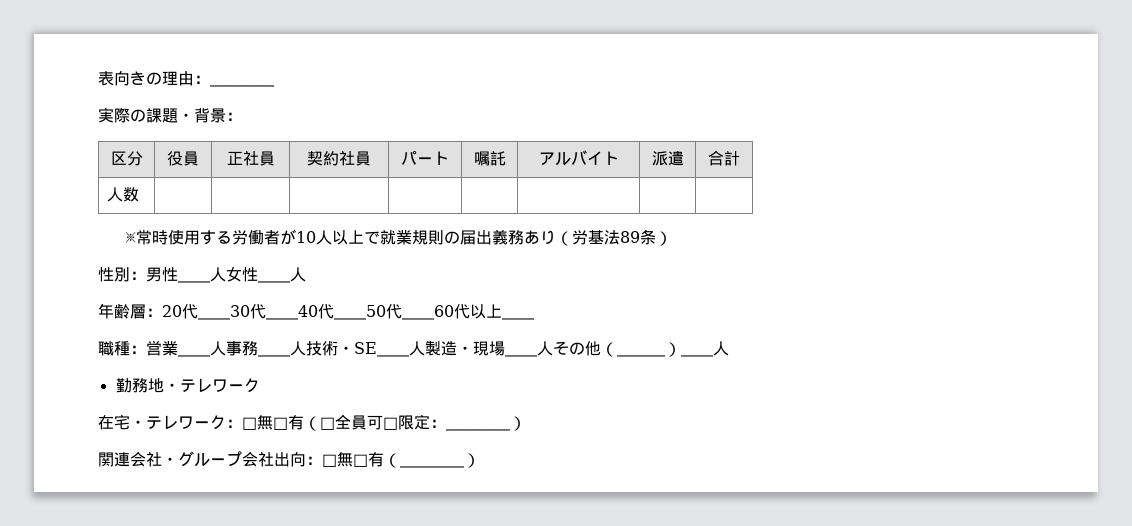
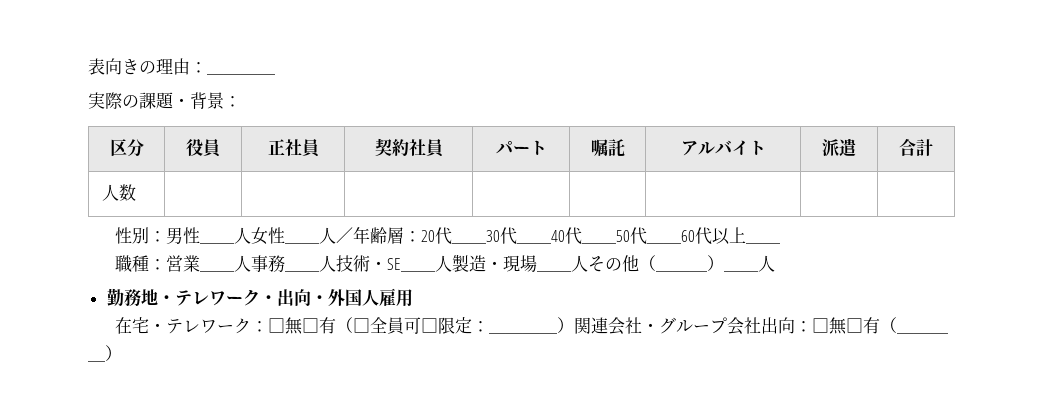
[124,229,672,246] // ※常時使用する労働者が10人以上で就業規則の届出義務あり（労基法89条） -> (136, 192) none
(306, 274) // -> [335,227,353,243] ／
(260, 385) none -> [259,288,413,307] ・出向・外国人雇用
(526, 423) // -> (574, 325) none

